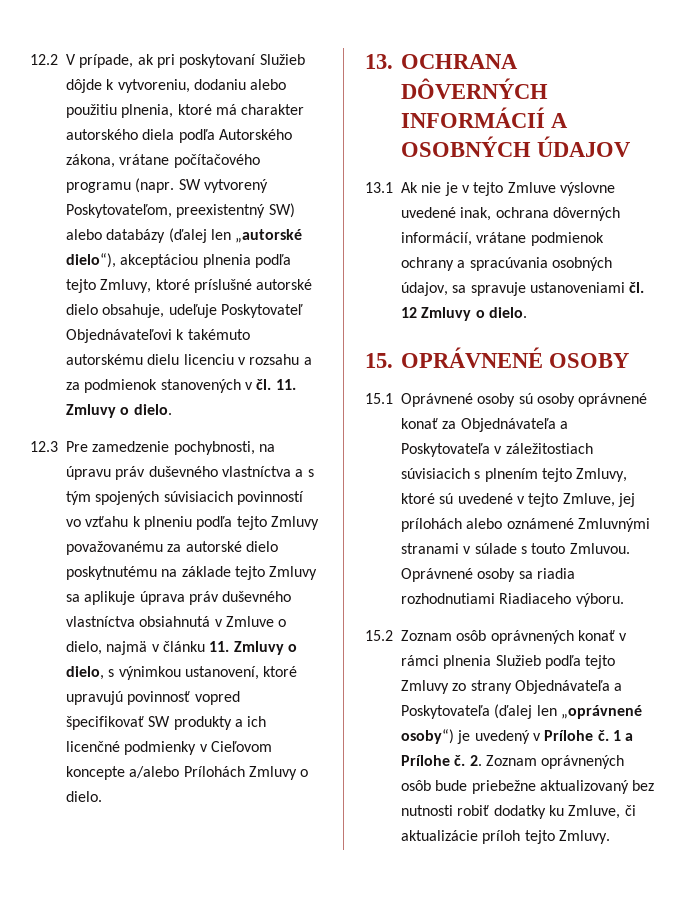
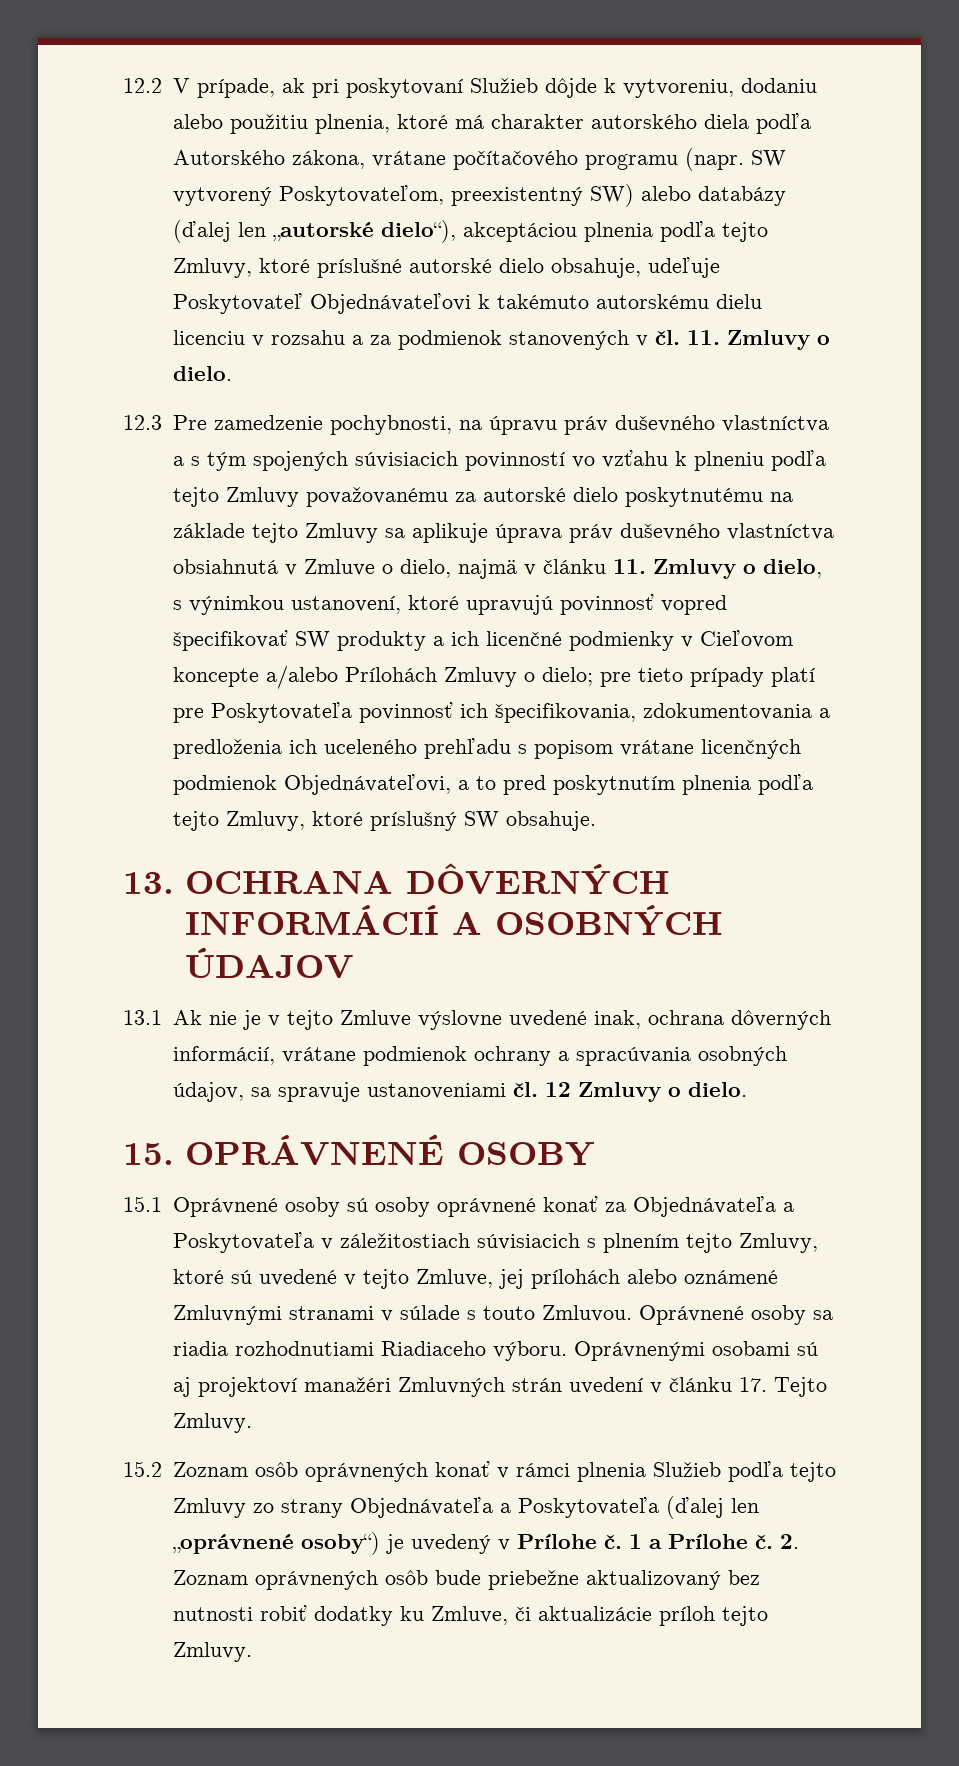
[66,791,102,802] dielo. -> [541,667,815,687] [172,702,830,723] [172,738,801,759] [172,774,813,795] [172,811,596,831] dielo; pre tieto prípady platí pre Poskytovateľa povinnosť ich špecifikovania, zdokumentovania a predloženia ich uceleného prehľadu s popisom vrátane licenčných podmienok Objednávateľovi, a to pred poskytnutím plnenia podľa tejto Zmluvy, ktoré príslušný SW obsahuje.
(624, 600) none -> [573,1341,818,1361] [172,1377,827,1397] [172,1413,252,1433] Oprávnenými osobami sú aj projektoví manažéri Zmluvných strán uvedení v článku 17. Tejto Zmluvy.

